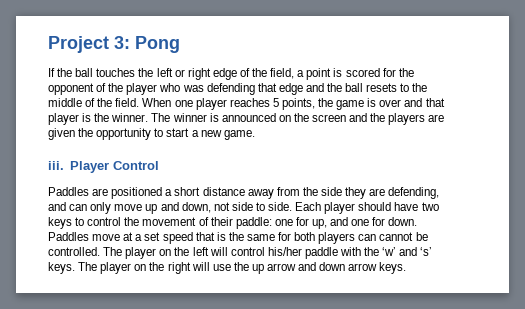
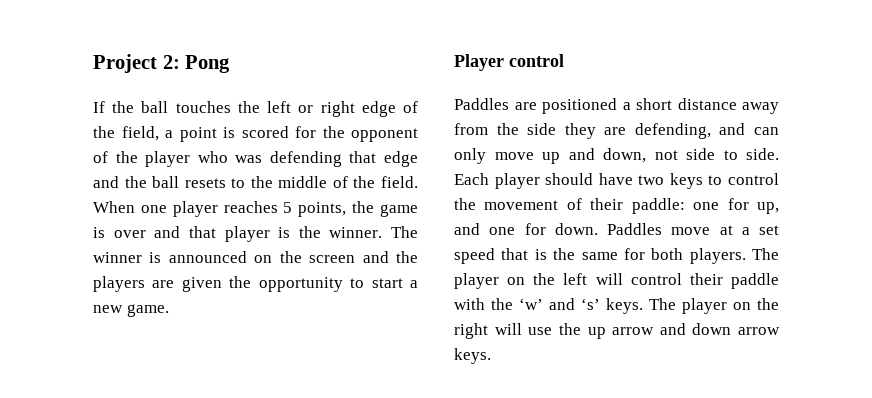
[114,36,130,49] 3: -> [162,55,180,69] 2:
[48,161,159,173] iii. Player Control -> [454,54,564,71] Player control
[318,232,428,244] [48,247,100,256] players can cannot be controlled. -> [689,248,746,264] players.
[267,247,302,256] his/her -> [689,273,723,285] their

